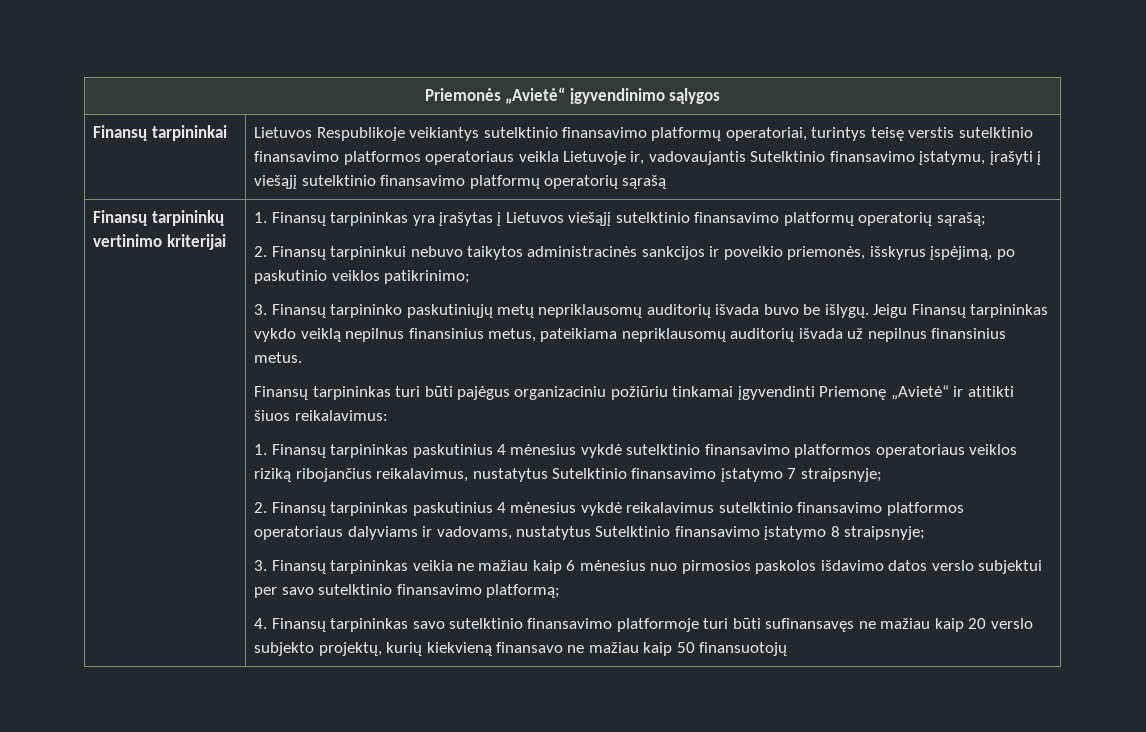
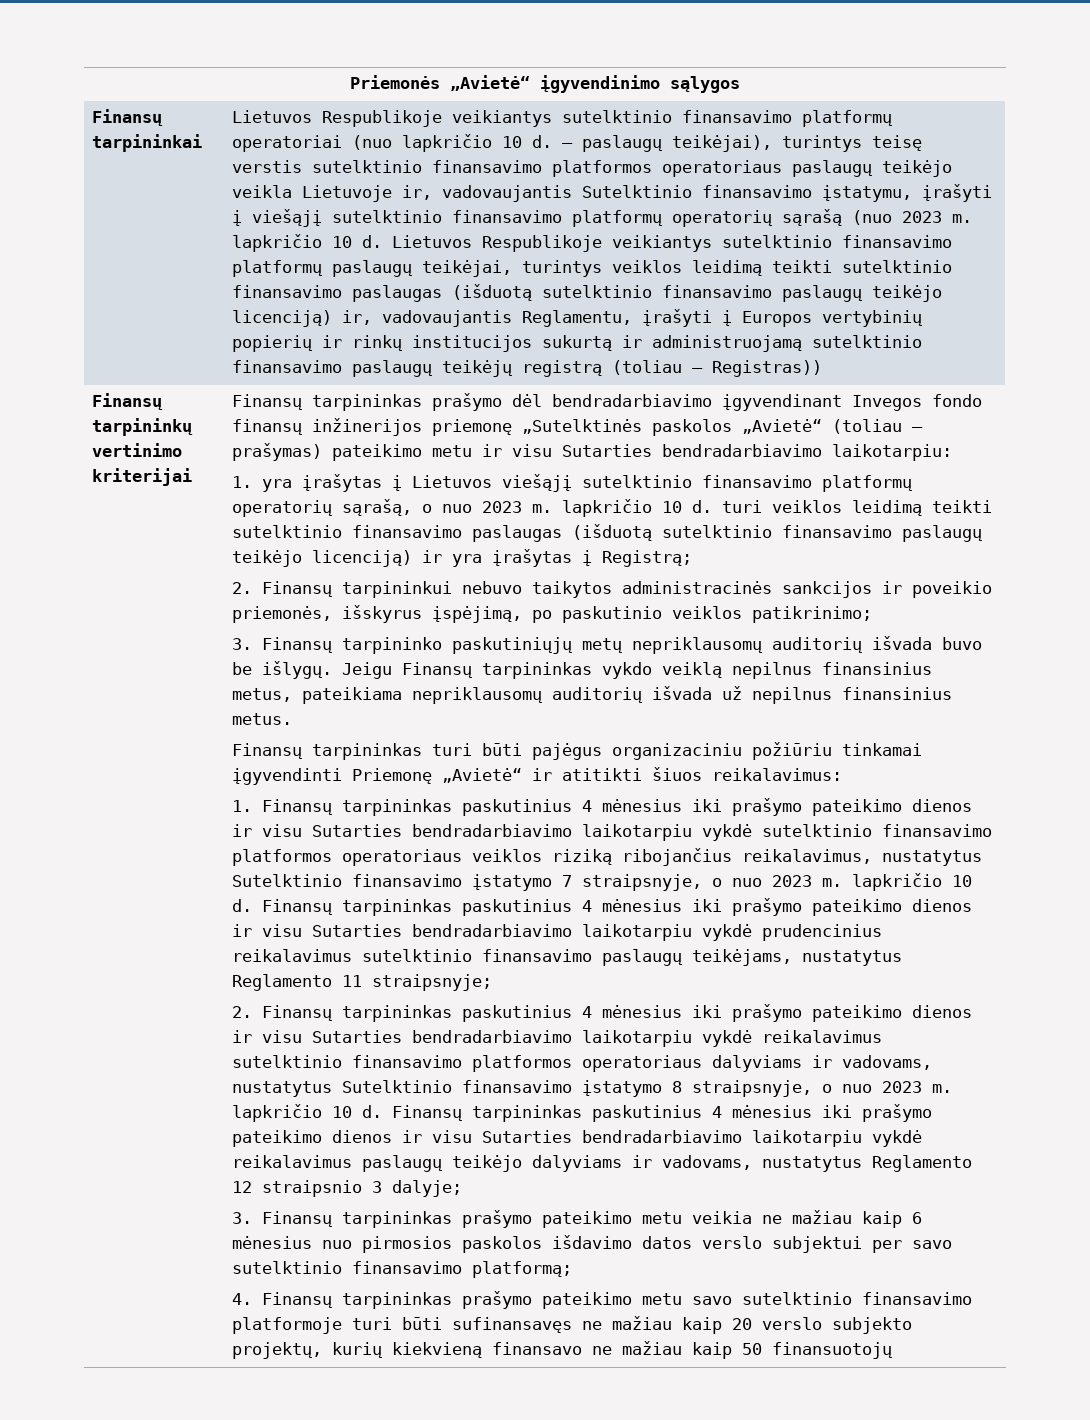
[725,127,807,141] operatoriai, -> [232,134,773,152] operatoriai (nuo lapkričio 10 d. – paslaugų teikėjai),
(515, 158) none -> [792,160,953,177] paslaugų teikėjo
(667, 182) none -> [852,210,973,225] [232,234,953,252] [232,260,953,277] [232,284,943,302] [232,309,923,327] [232,335,923,352] [232,360,823,377] (nuo 2023 m. lapkričio 10 d. Lietuvos Respublikoje veikiantys sutelktinio finansavimo platformų paslaugų teikėjai, turintys veiklos leidimą teikti sutelktinio finansavimo paslaugas (išduotą sutelktinio finansavimo paslaugų teikėjo licenciją) ir, vadovaujantis Reglamentu, įrašyti į Europos vertybinių popierių ir rinkų institucijos sukurtą ir administruojamą sutelktinio finansavimo paslaugų teikėjų registrą (toliau – Registras))
[254,212,409,226] 1. Finansų tarpininkas -> [232,393,983,411] [232,418,924,436] [232,443,953,461] [232,476,253,488] Finansų tarpininkas prašymo dėl bendradarbiavimo įgyvendinant Invegos fondo finansų inžinerijos priemonę „Sutelktinės paskolos „Avietė“ (toliau – prašymas) pateikimo metu ir visu Sutarties bendradarbiavimo laikotarpiu: // 1.
[936,212,986,226] sąrašą; -> [342,499,993,517] [232,524,983,542] [232,549,693,567] sąrašą, o nuo 2023 m. lapkričio 10 d. turi veiklos leidimą teikti sutelktinio finansavimo paslaugas (išduotą sutelktinio finansavimo paslaugų teikėjo licenciją) ir yra įrašytas į Registrą;
(577, 449) none -> [692,798,973,816] [232,824,693,841] iki prašymo pateikimo dienos ir visu Sutarties bendradarbiavimo laikotarpiu
(797, 473) none -> [582,873,973,891] [232,898,973,916] [232,924,883,941] [232,949,903,966] [232,974,363,991] straipsnyje, o nuo 2023 m. lapkričio 10 d. Finansų tarpininkas paskutinius 4 mėnesius iki prašymo pateikimo dienos ir visu Sutarties bendradarbiavimo laikotarpiu vykdė prudencinius reikalavimus sutelktinio finansavimo paslaugų teikėjams, nustatytus Reglamento 11
(577, 507) none -> [692,1004,973,1022] [232,1030,693,1047] iki prašymo pateikimo dienos ir visu Sutarties bendradarbiavimo laikotarpiu
[844,526,926,540] straipsnyje; -> [692,1080,953,1097] [232,1104,933,1122] [232,1130,923,1147] [232,1155,973,1172] [232,1180,463,1197] straipsnyje, o nuo 2023 m. lapkričio 10 d. Finansų tarpininkas paskutinius 4 mėnesius iki prašymo pateikimo dienos ir visu Sutarties bendradarbiavimo laikotarpiu vykdė reikalavimus paslaugų teikėjo dalyviams ir vadovams, nustatytus Reglamento 12 straipsnio 3 dalyje;
(409, 567) none -> [462,1210,683,1228] prašymo pateikimo metu
(409, 625) none -> [462,1291,683,1309] prašymo pateikimo metu

